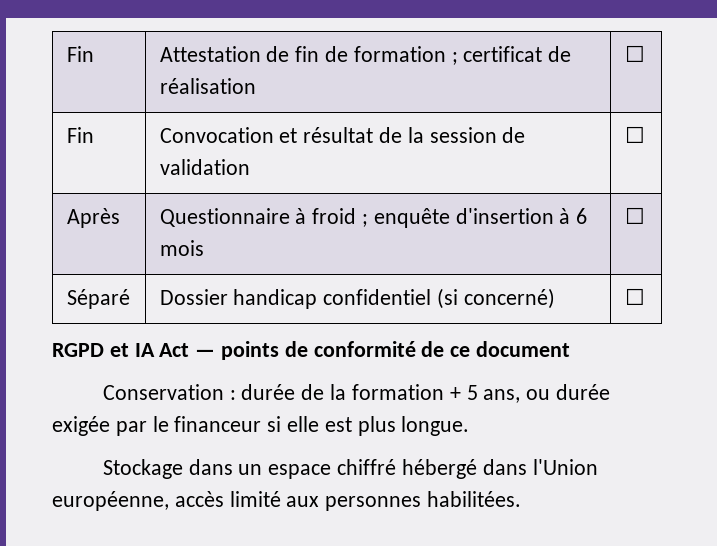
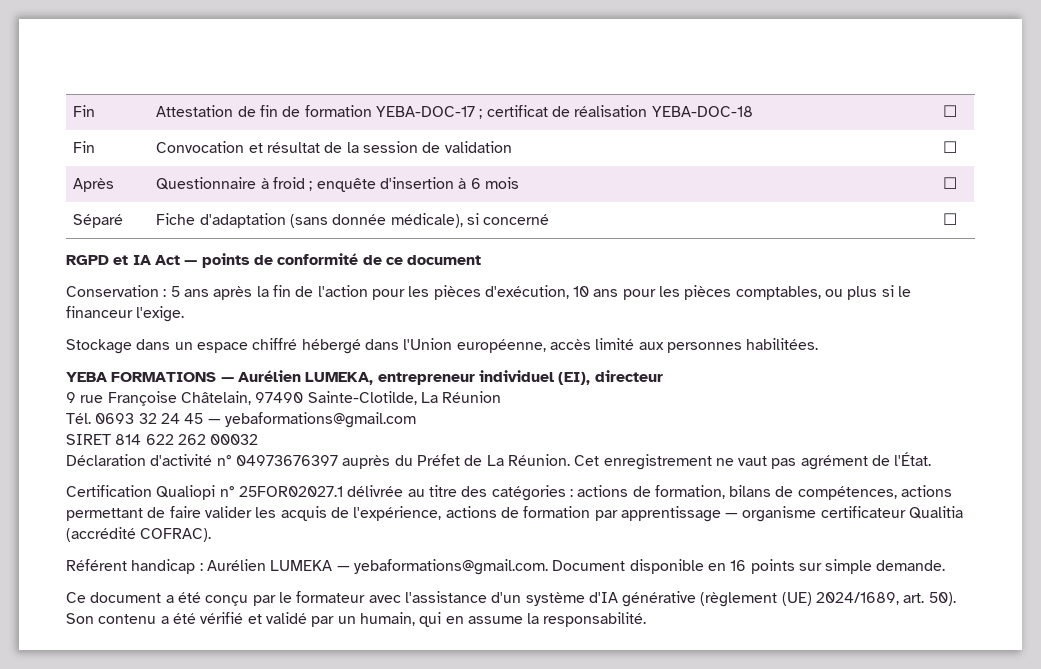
(446, 54) none -> [376,106,476,117] YEBA-DOC-17
(256, 86) none -> [651,106,753,117] YEBA-DOC-18
[159,288,555,309] Dossier handicap confidentiel (si concerné) -> [156,213,550,228] Fiche d'adaptation (sans donnée médicale), si concerné
[241,384,610,403] [52,416,470,436] durée de la formation + 5 ans, ou durée exigée par le financeur si elle est plus longue. -> [170,285,912,300] [66,306,185,322] 5 ans après la fin de l'action pour les pièces d'exécution, 10 ans pour les pièces comptables, ou plus si le financeur l'exige.
(522, 499) none -> [66,370,663,385] [66,391,502,406] [66,412,416,428] [66,434,259,445] [66,452,932,470] [66,485,953,501] [66,506,964,522] [66,527,212,542] [66,559,946,575] [66,591,956,607] [66,612,647,627] // YEBA FORMATIONS — Aurélien LUMEKA, entrepreneur individuel (EI), directeur // 9 rue Françoise Châtelain, 97490 Sainte-Clotilde, La Réunion // Tél. 0693 32 24 45 — yebaformations@gmail.com // SIRET 814 622 262 00032 // Déclaration d'activité n° 04973676397 auprès du Préfet de La Réunion. Cet enregistrement ne vaut pas agrément de l'État. // Certification Qualiopi n° 25FOR02027.1 délivrée au titre des catégories : actions de formation, bilans de compétences, actions permettant de faire valider les acquis de l'expérience, actions de formation par apprentissage — organisme certificateur Qualitia (accrédité COFRAC). // Référent handicap : Aurélien LUMEKA — yebaformations@gmail.com. Document disponible en 16 points sur simple demande. // Ce document a été conçu par le formateur avec l'assistance d'un système d'IA générative (règlement (UE) 2024/1689, art. 50). Son contenu a été vérifié et validé par un humain, qui en assume la responsabilité.

